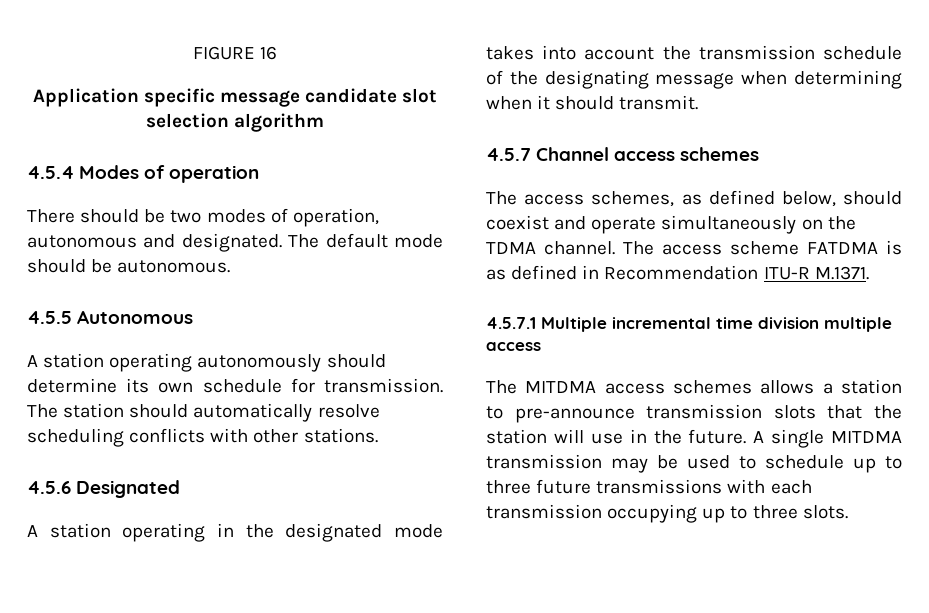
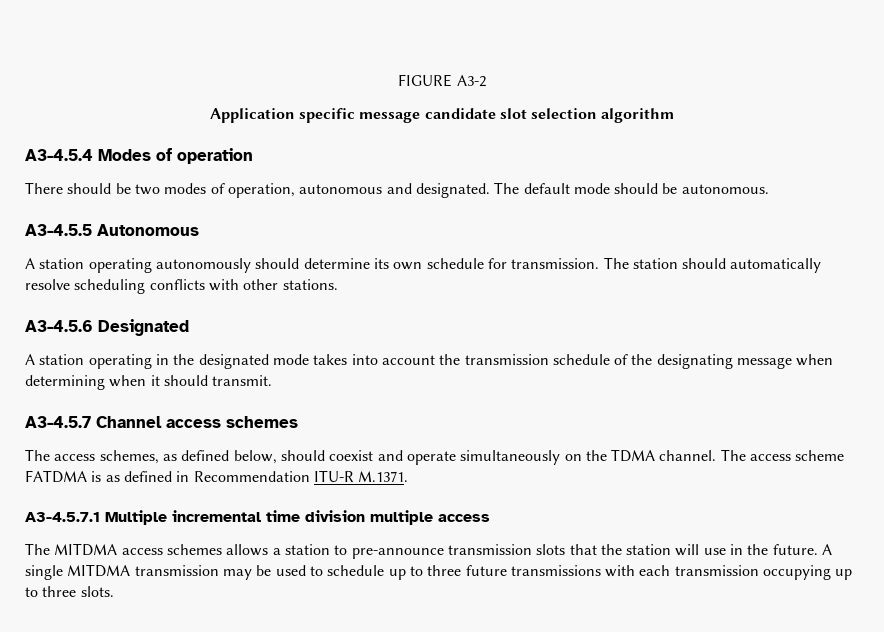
[260,46,278,60] 16 -> [456,75,486,87] A3-2
[27,166,74,179] 4.5.4 -> [25,149,93,161] A3-4.5.4
[27,311,72,324] 4.5.5 -> [25,224,92,236] A3-4.5.5
[27,481,71,494] 4.5.6 -> [25,320,93,332] A3-4.5.6
[486,148,531,161] 4.5.7 -> [25,416,91,428] A3-4.5.7
[486,317,536,329] 4.5.7.1 -> [25,512,100,522] A3-4.5.7.1

